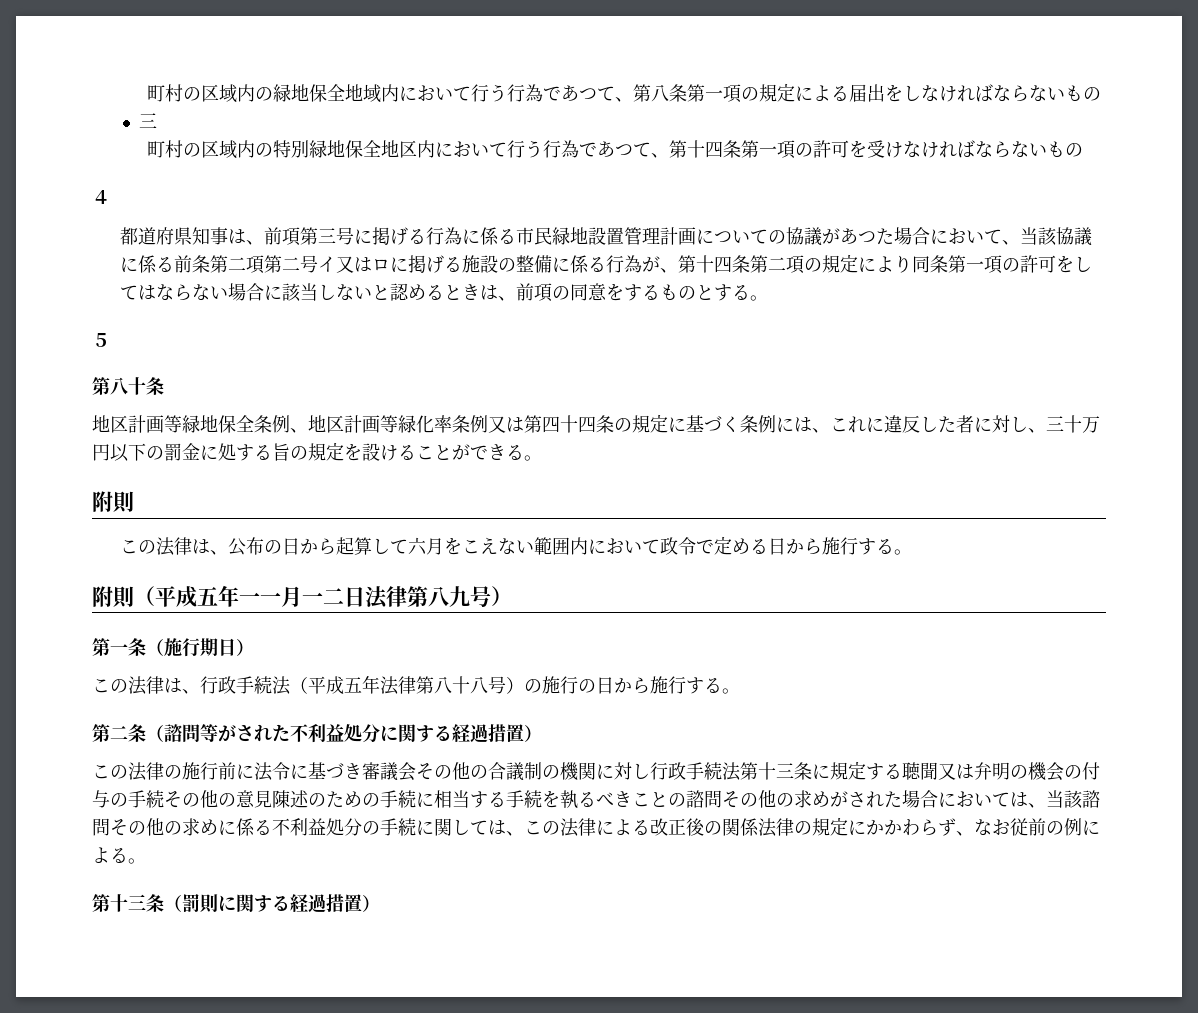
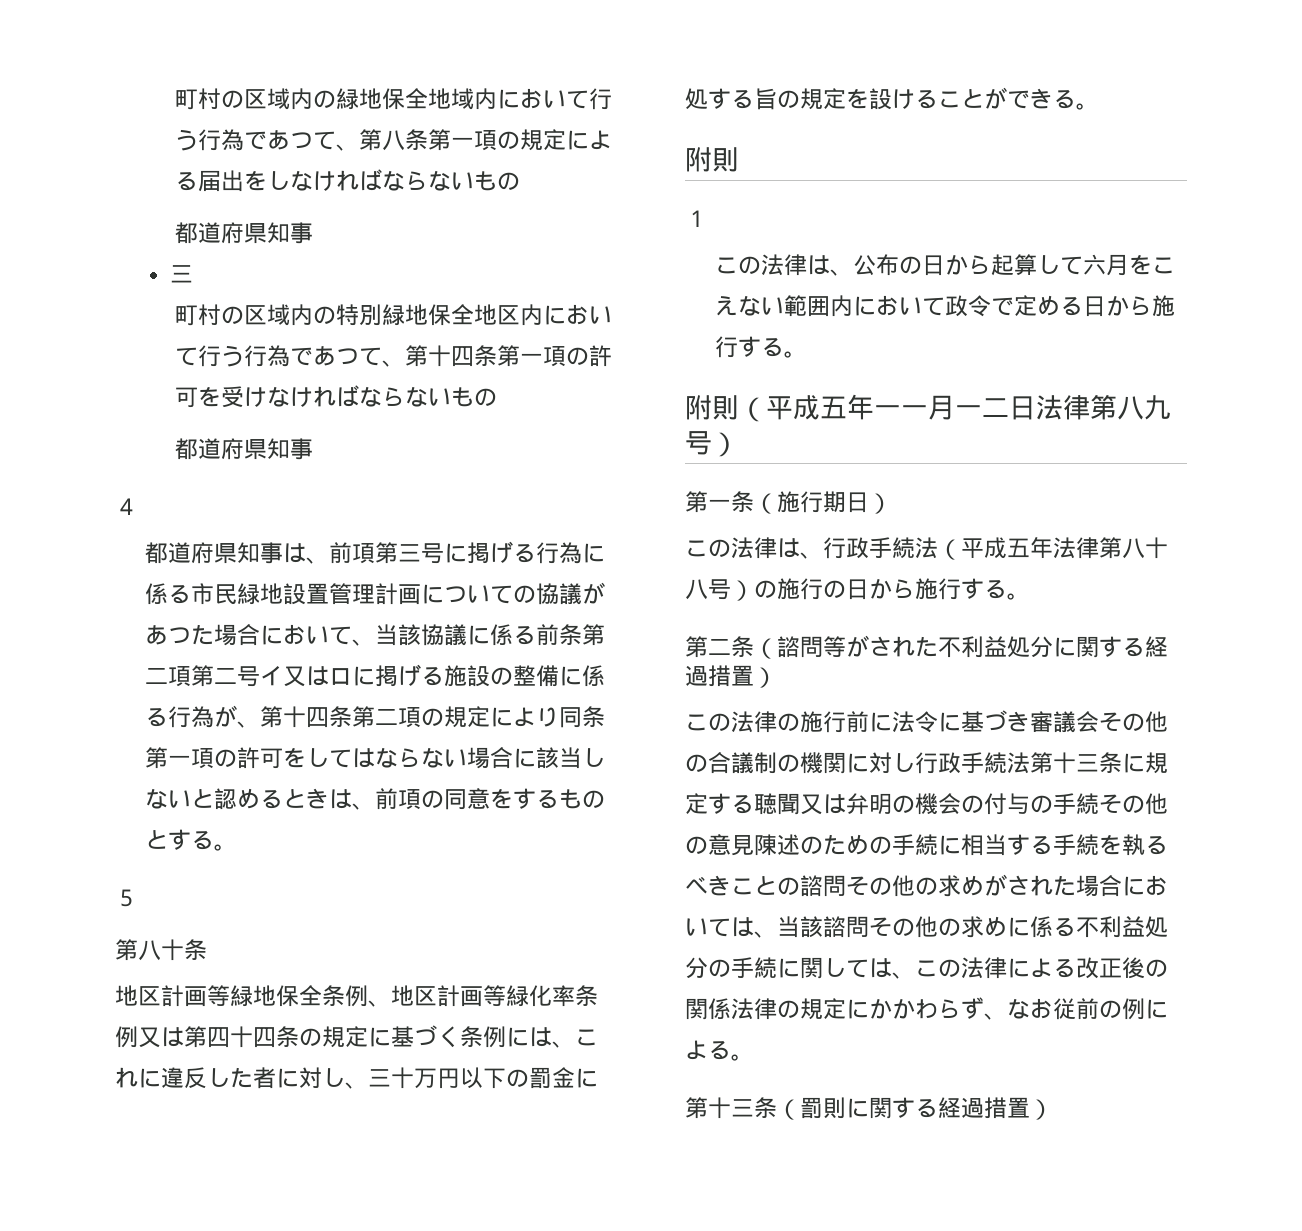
(1102, 94) none -> [175,222,314,244] // 都道府県知事
(1084, 150) none -> [175,438,314,460] // 都道府県知事
(134, 502) none -> [685,210,708,227] // １

